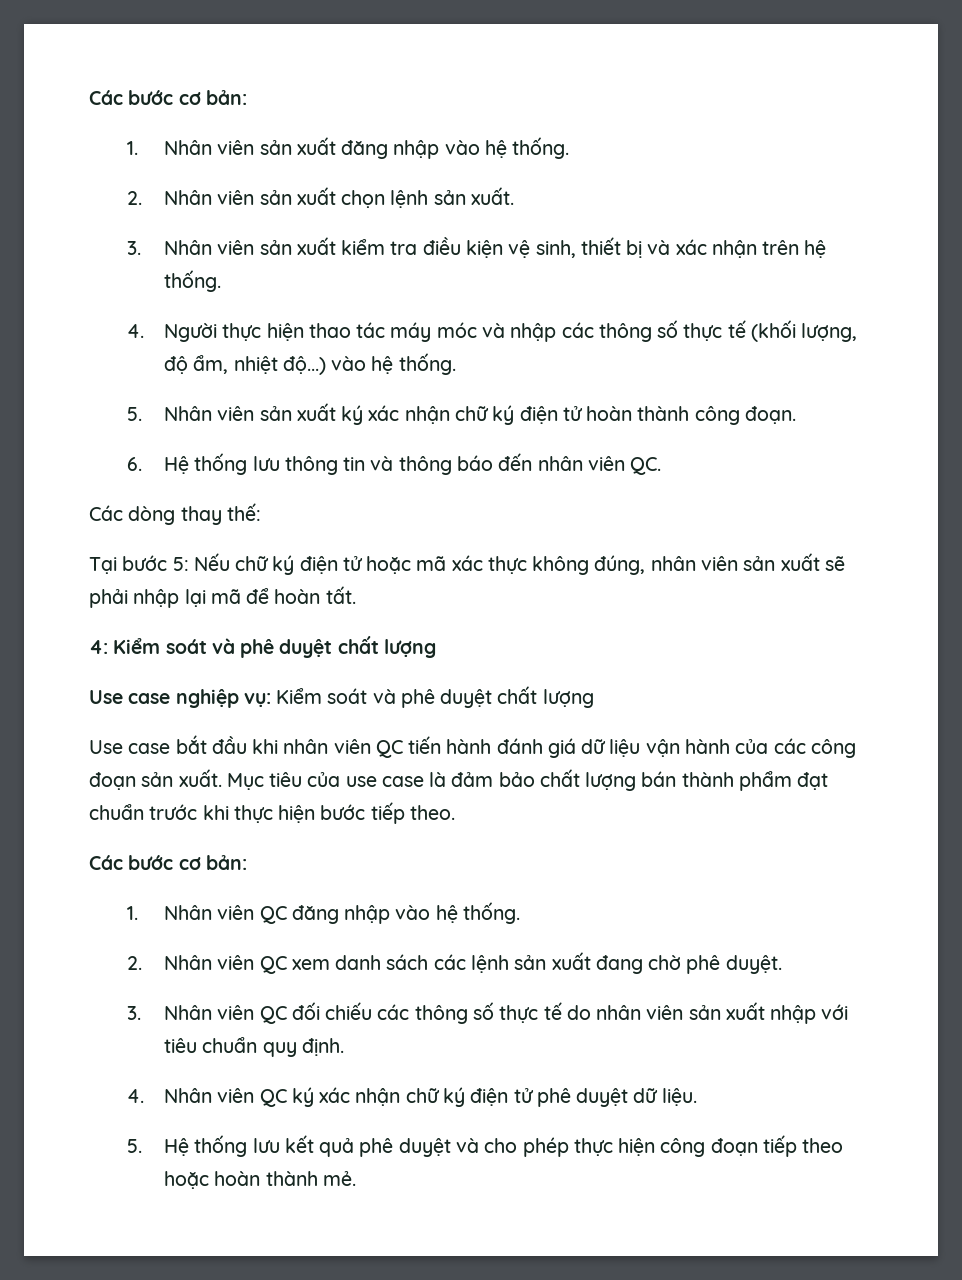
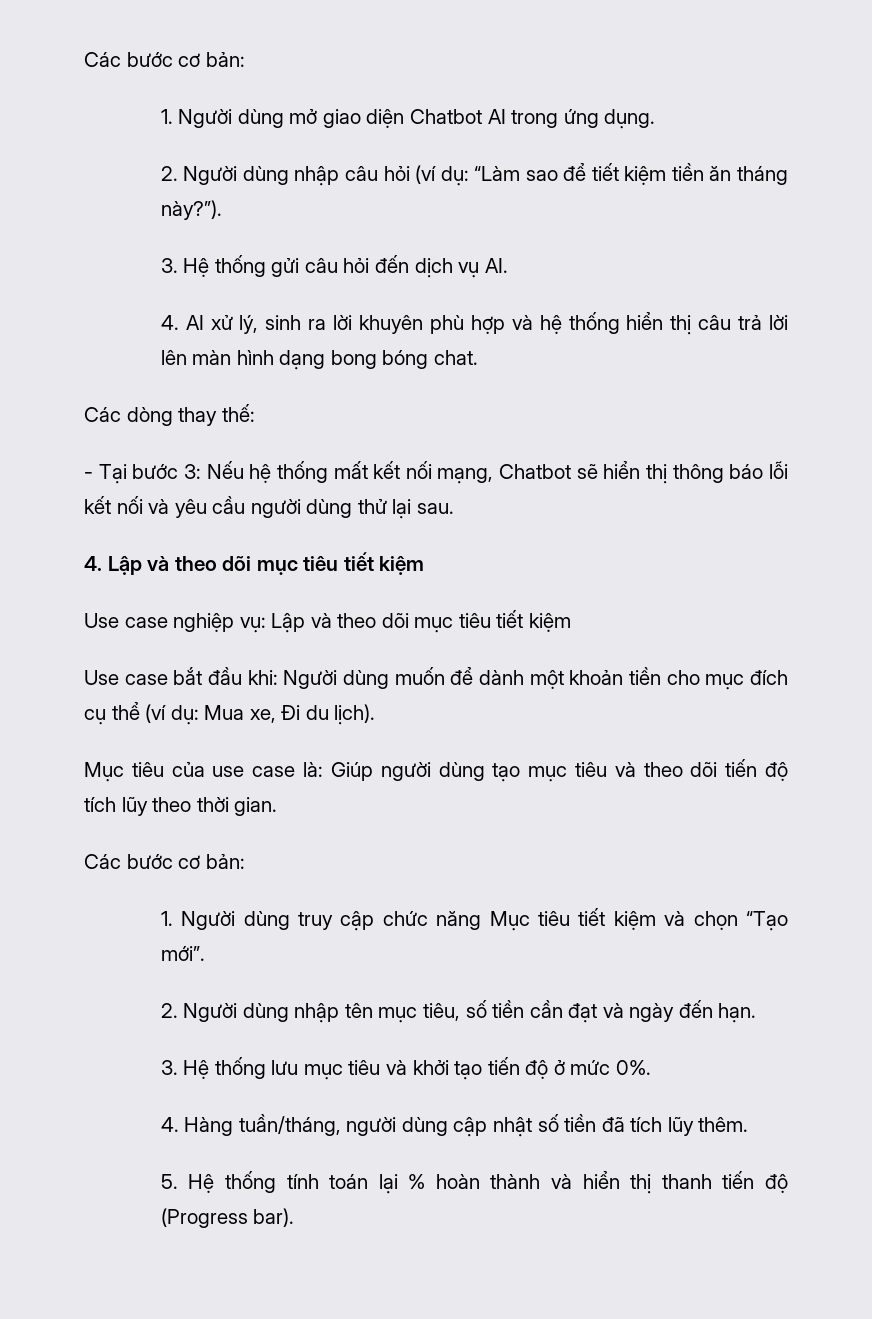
[89,90,247,105] [126,137,570,159] [126,187,515,208] [126,237,827,258] [164,270,222,292] [126,320,858,342] [164,353,456,375] [126,403,796,425] [126,453,662,475] Các bước cơ bản: // 1. Nhân viên sản xuất đăng nhập vào hệ thống. // 2. Nhân viên sản xuất chọn lệnh sản xuất. // 3. Nhân viên sản xuất kiểm tra điều kiện vệ sinh, thiết bị và xác nhận trên hệ thống. // 4. Người thực hiện thao tác máy móc và nhập các thông số thực tế (khối lượng, độ ẩm, nhiệt độ...) vào hệ thống. // 5. Nhân viên sản xuất ký xác nhận chữ ký điện tử hoàn thành công đoạn. // 6. Hệ thống lưu thông tin và thông báo đến nhân viên QC. -> [84,52,245,67] [160,109,656,129] [160,163,789,186] [160,200,222,220] [160,255,508,278] [160,312,789,335] [160,350,479,370] Các bước cơ bản: // 1. Người dùng mở giao diện Chatbot AI trong ứng dụng. // 2. Người dùng nhập câu hỏi (ví dụ: “Làm sao để tiết kiệm tiền ăn tháng này?”). // 3. Hệ thống gửi câu hỏi đến dịch vụ AI. // 4. AI xử lý, sinh ra lời khuyên phù hợp và hệ thống hiển thị câu trả lời lên màn hình dạng bong bóng chat.
(261, 512) none -> [84,472,93,479] -
[172,553,845,575] [89,586,356,608] [89,636,436,658] [89,686,594,708] [89,735,856,758] [89,769,222,790] 5: Nếu chữ ký điện tử hoặc mã xác thực không đúng, nhân viên sản xuất sẽ phải nhập lại mã để hoàn tất. // 4: Kiểm soát và phê duyệt chất lượng // Use case nghiệp vụ: Kiểm soát và phê duyệt chất lượng // Use case bắt đầu khi nhân viên QC tiến hành đánh giá dữ liệu vận hành của các công đoạn sản xuất. -> [183,461,788,484] [84,496,454,519] [84,552,425,575] [84,610,571,633] [84,667,788,690] [84,702,376,725] 3: Nếu hệ thống mất kết nối mạng, Chatbot sẽ hiển thị thông báo lỗi kết nối và yêu cầu người dùng thử lại sau. // 4. Lập và theo dõi mục tiêu tiết kiệm // Use case nghiệp vụ: Lập và theo dõi mục tiêu tiết kiệm // Use case bắt đầu khi: Người dùng muốn để dành một khoản tiền cho mục đích cụ thể (ví dụ: Mua xe, Đi du lịch). //
[429,769,829,791] [89,802,455,824] [89,855,247,870] [126,902,521,924] [126,952,782,974] [126,1002,849,1024] [164,1037,344,1057] [126,1087,697,1107] [126,1135,844,1157] [164,1171,356,1189] là đảm bảo chất lượng bán thành phẩm đạt chuẩn trước khi thực hiện bước tiếp theo. // Các bước cơ bản: // 1. Nhân viên QC đăng nhập vào hệ thống. // 2. Nhân viên QC xem danh sách các lệnh sản xuất đang chờ phê duyệt. // 3. Nhân viên QC đối chiếu các thông số thực tế do nhân viên sản xuất nhập với tiêu chuẩn quy định. // 4. Nhân viên QC ký xác nhận chữ ký điện tử phê duyệt dữ liệu. // 5. Hệ thống lưu kết quả phê duyệt và cho phép thực hiện công đoạn tiếp theo hoặc hoàn thành mẻ. -> [303,759,788,782] [84,796,278,816] [84,854,245,869] [160,908,789,931] [160,946,205,961] [160,1000,757,1023] [160,1057,651,1080] [160,1114,749,1137] [160,1171,788,1194] [160,1208,295,1228] là: Giúp người dùng tạo mục tiêu và theo dõi tiến độ tích lũy theo thời gian. // Các bước cơ bản: // 1. Người dùng truy cập chức năng Mục tiêu tiết kiệm và chọn “Tạo mới”. // 2. Người dùng nhập tên mục tiêu, số tiền cần đạt và ngày đến hạn. // 3. Hệ thống lưu mục tiêu và khởi tạo tiến độ ở mức 0%. // 4. Hàng tuần/tháng, người dùng cập nhật số tiền đã tích lũy thêm. // 5. Hệ thống tính toán lại % hoàn thành và hiển thị thanh tiến độ (Progress bar).

